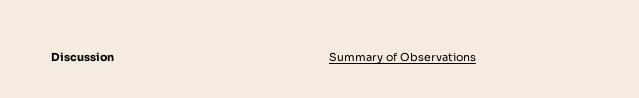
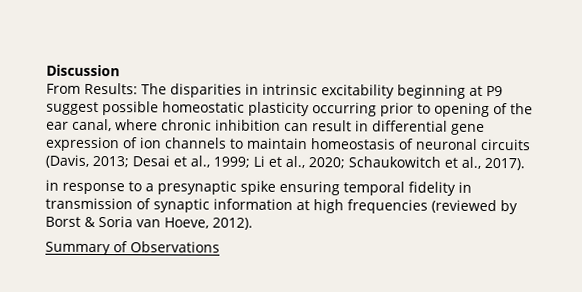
(114, 57) none -> [46,82,503,99] [46,101,533,118] [46,118,485,135] [45,136,531,152] [45,154,525,171] [45,179,472,196] [45,197,518,215] [45,216,253,230] // From Results: The disparities in intrinsic excitability beginning at P9 suggest possible homeostatic plasticity occurring prior to opening of the ear canal, where chronic inhibition can result in differential gene expression of ion channels to maintain homeostasis of neuronal circuits (Davis, 2013; Desai et al., 1999; Li et al., 2020; Schaukowitch et al., 2017). // in response to a presynaptic spike ensuring temporal fidelity in transmission of synaptic information at high frequencies (reviewed by Borst & Soria van Hoeve, 2012).

